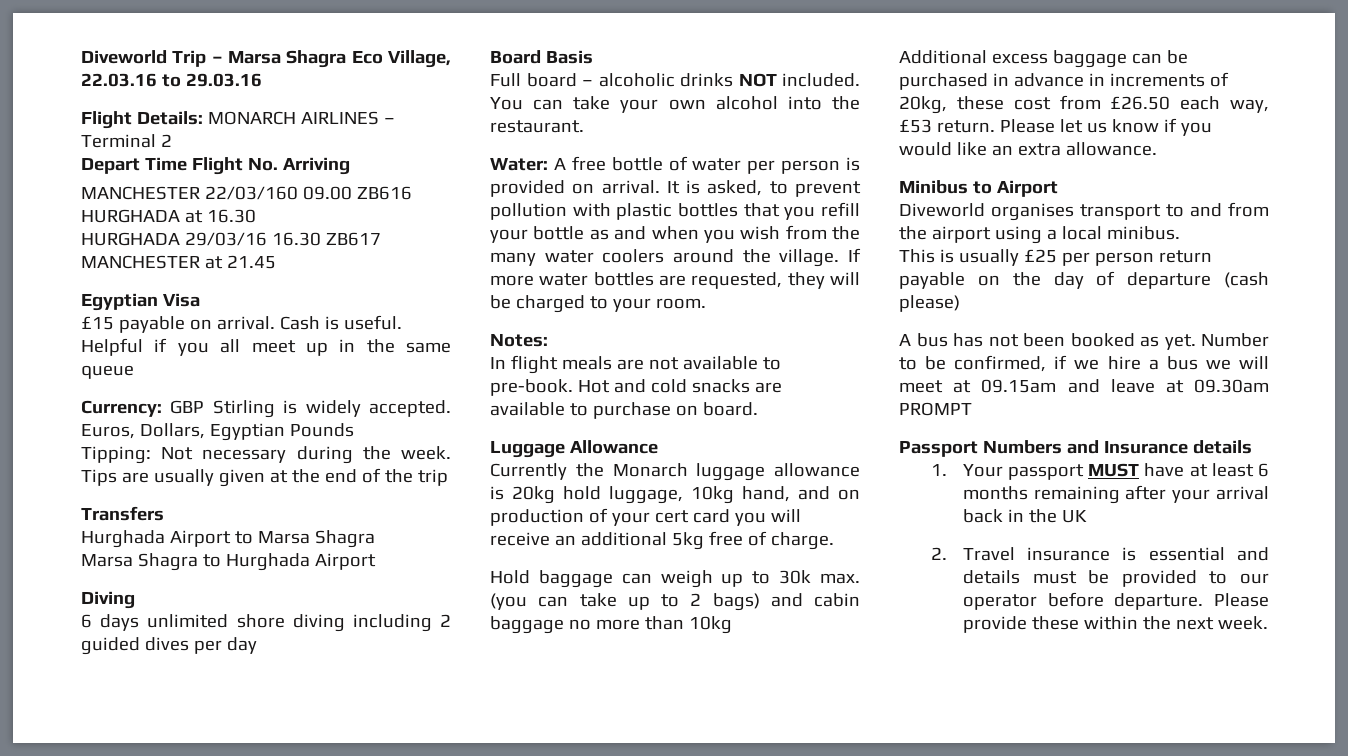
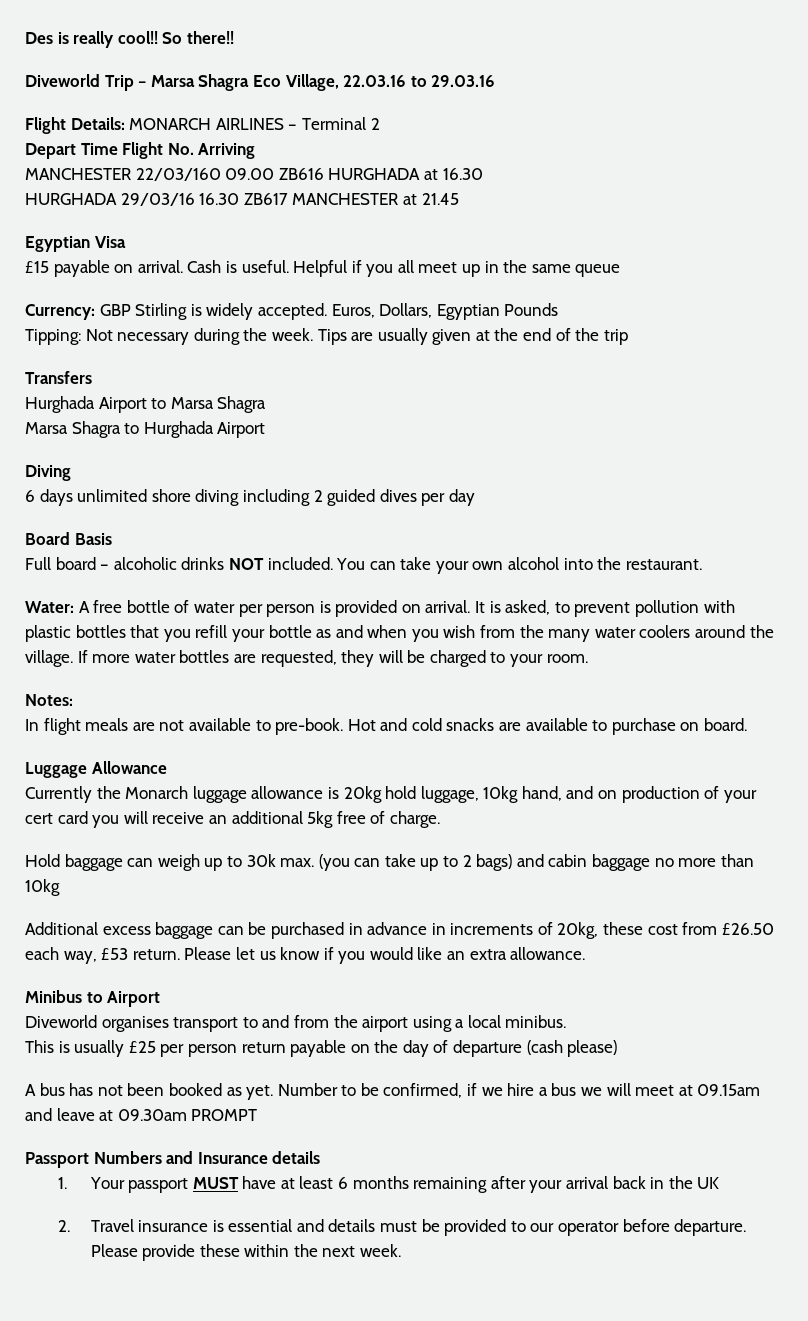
(81, 57) none -> [25,31,234,48] Des is really cool!! So there!! //

